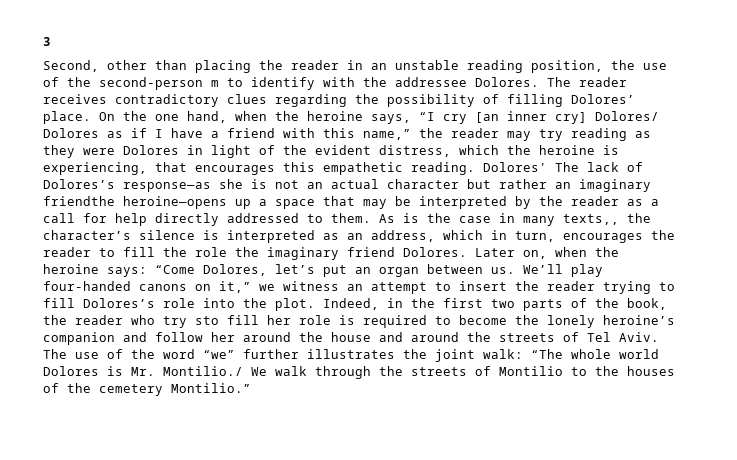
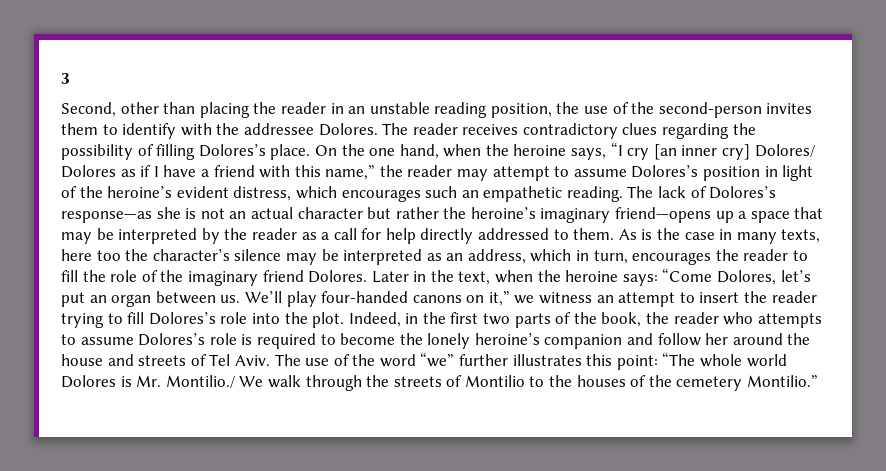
[211,80,219,87] m -> [766,103,813,114] [61,123,98,135] invites them
[571,94,635,104] Dolores’ -> [198,144,266,157] Dolores’s
[539,128,651,141] [43,145,179,158] try reading as they were Dolores -> [492,165,761,181] attempt to assume Dolores’s position
(307, 150) none -> [107,186,173,198] heroine’s
[507,145,619,155] [43,162,315,175] the heroine is experiencing, that encourages this -> [341,186,479,202] encourages such an
[483,162,547,172] Dolores' -> (623, 194) none
[555,179,651,192] [43,196,227,209] an imaginary friendthe heroine—opens -> [443,207,712,223] the heroine’s imaginary friend—opens
[563,214,619,225] texts,, -> [781,229,821,243] [61,249,121,261] texts, here too
[203,230,219,240] is -> [285,249,339,265] may be
(227, 252) none -> [141,270,158,282] of
[523,250,547,259] on, -> [413,270,491,285] in the text,
[163,315,291,328] try sto fill her -> [757,313,822,328] [61,333,206,346] attempts to assume Dolores’s
[411,332,491,342] around the -> (134, 360) none
[403,349,523,362] the joint walk: -> [586,354,658,370] this point:

